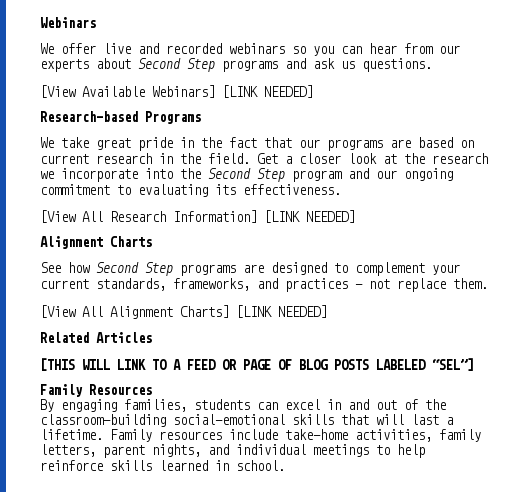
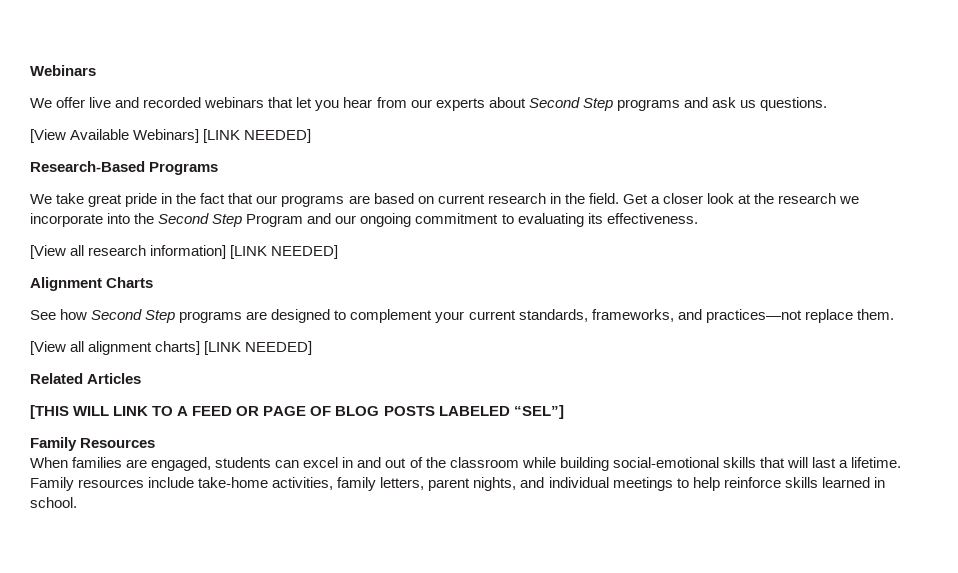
[292,46,362,56] so you can -> [268,97,340,111] that let you
[40,111,138,122] Research-based -> [30,161,145,172] Research-Based
[292,170,342,182] program -> [246,214,304,227] Program
[82,210,257,223] All Research Information] -> [70,245,227,259] all research information]
[285,278,390,292] practices — not -> [705,309,802,323] practices—not
[82,305,229,319] All Alignment Charts] -> [70,341,201,355] all alignment charts]
[40,399,187,412] By engaging families, -> [30,457,212,471] When families are engaged,
[40,414,166,427] classroom—building -> [449,457,609,471] classroom while building

